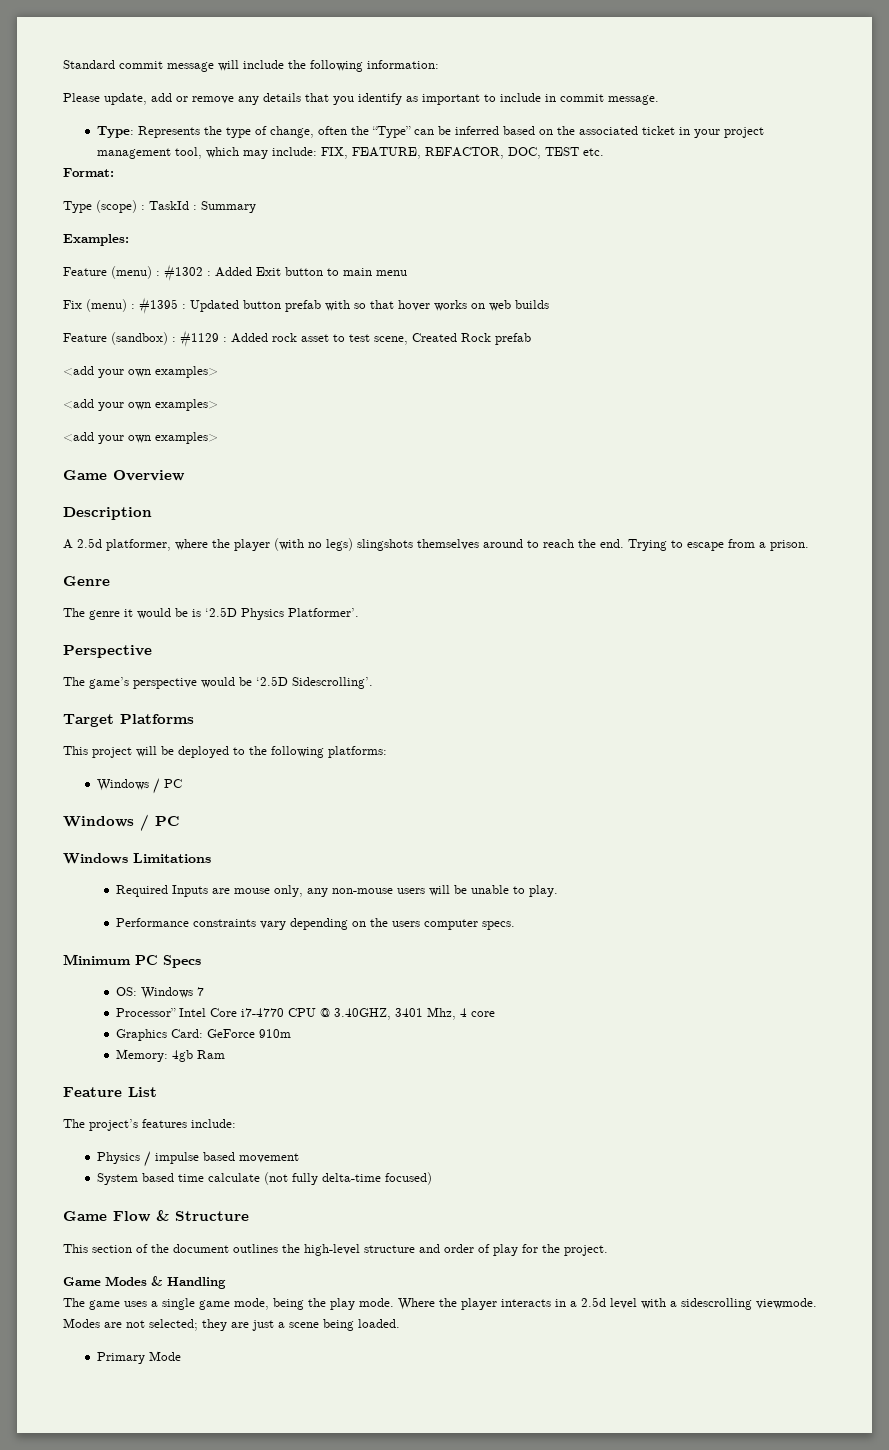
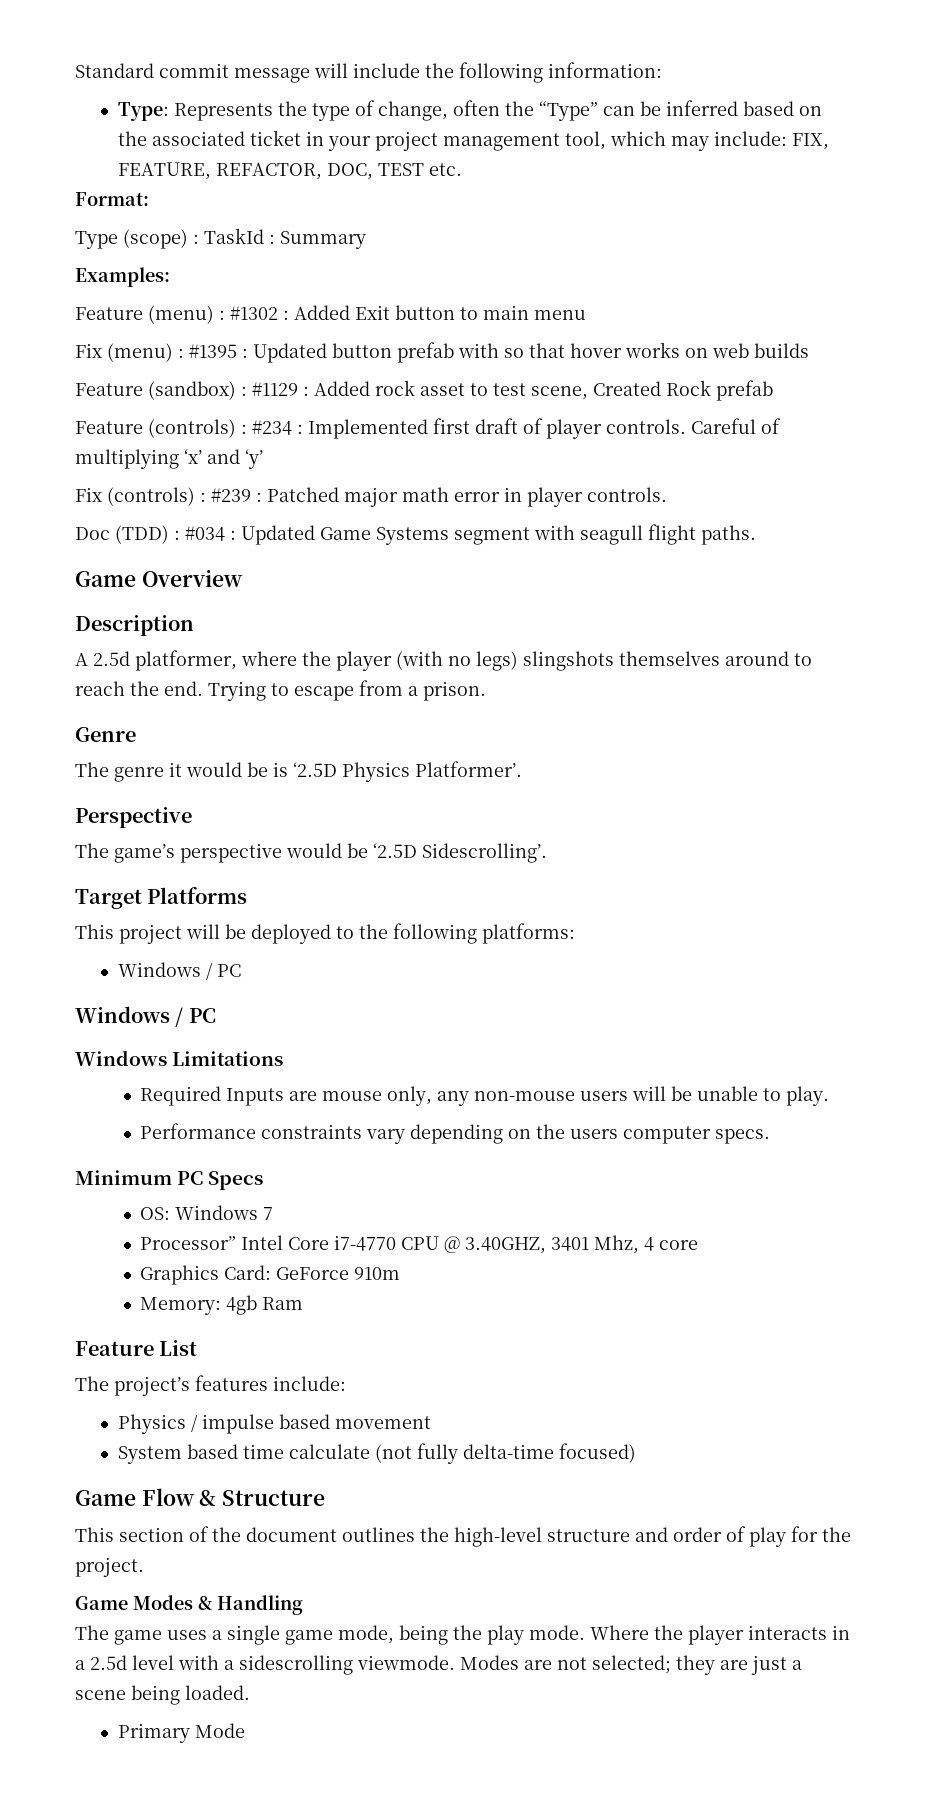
[63,93,659,105] // Please update, add or remove any details that you identify as important to include in commit message. -> (662, 70) none
[63,366,218,378] [63,399,218,411] [63,432,218,444] <add your own examples> // <add your own examples> // <add your own examples> -> [75,418,781,439] [75,449,263,469] [75,487,667,507] [75,524,756,545] Feature (controls) : #234 : Implemented first draft of player controls. Careful of multiplying ‘x’ and ‘y’ // Fix (controls) : #239 : Patched major math error in player controls. // Doc (TDD) : #034 : Updated Game Systems segment with seagull flight paths.

